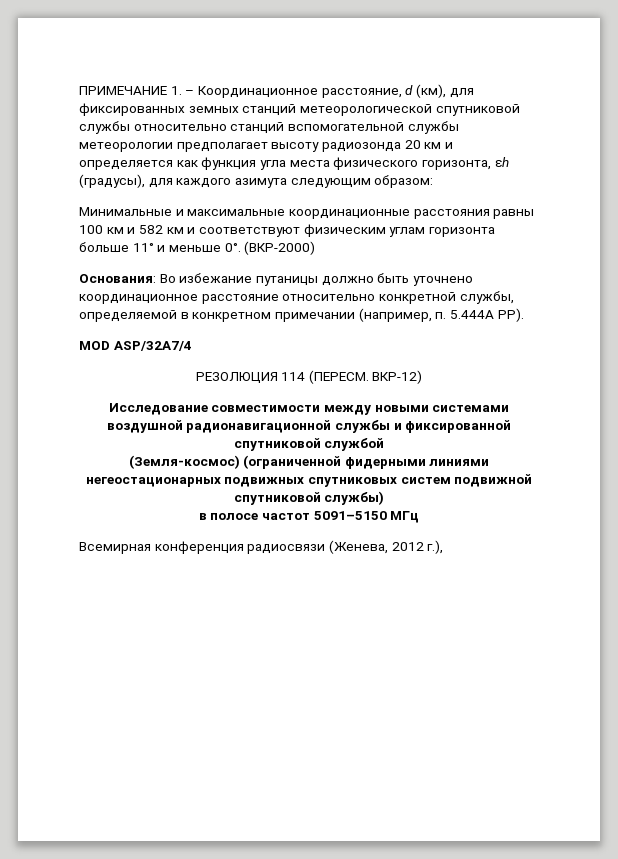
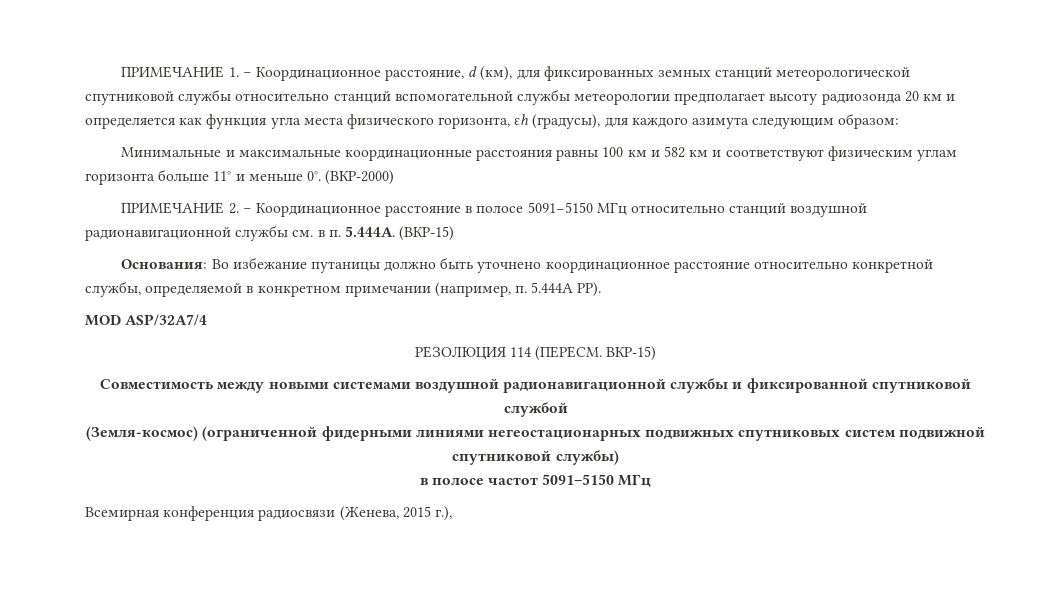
(316, 248) none -> [121,202,868,217] [85,225,455,241] // ПРИМЕЧАНИЕ 2. – Координационное расстояние в полосе 5091−5150 МГц относительно станций воздушной радионавигационной службы см. в п. 5.444A. (ВКР-15)
[372,370,423,384] [108,403,321,415] ВКР-12) // Исследование совместимости -> [606,346,657,361] [100,379,214,389] ВКР-15) // Совместимость
[391,542,424,551] 2012 -> [402,506,431,518] 2015

